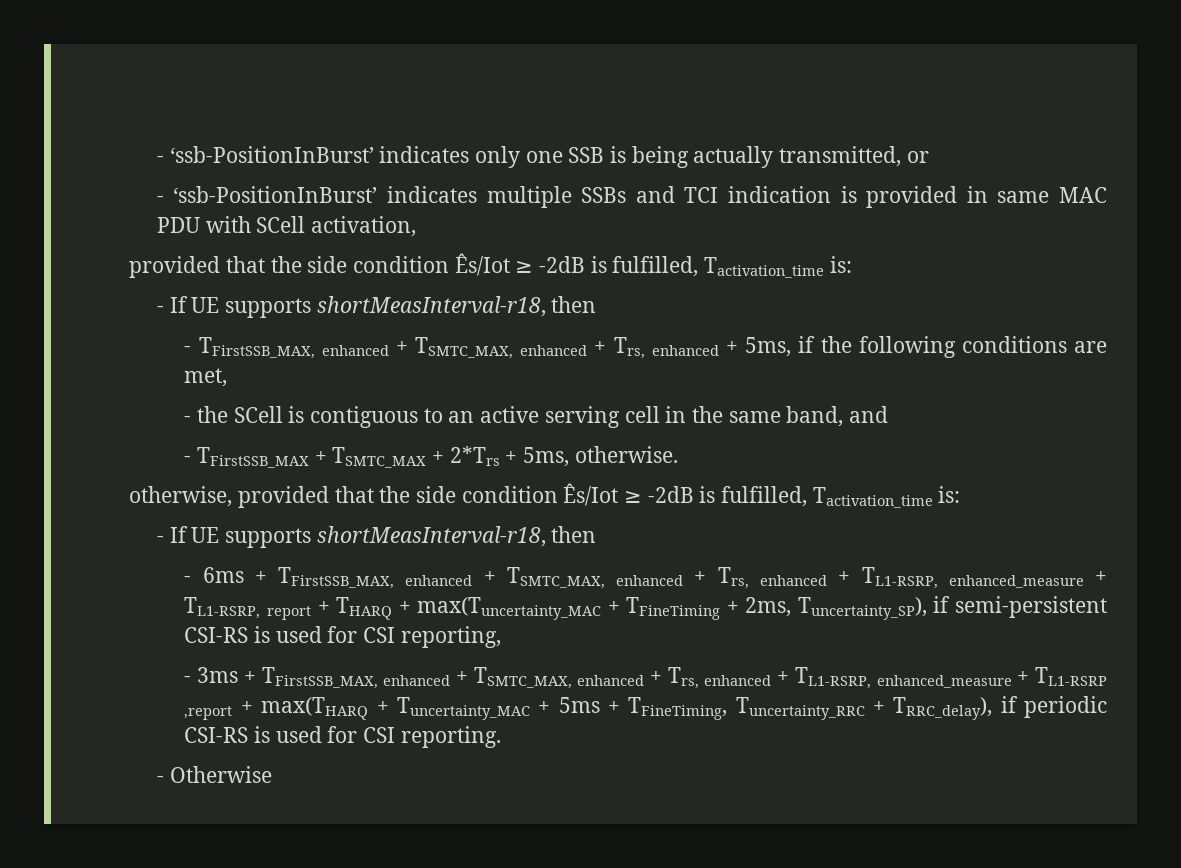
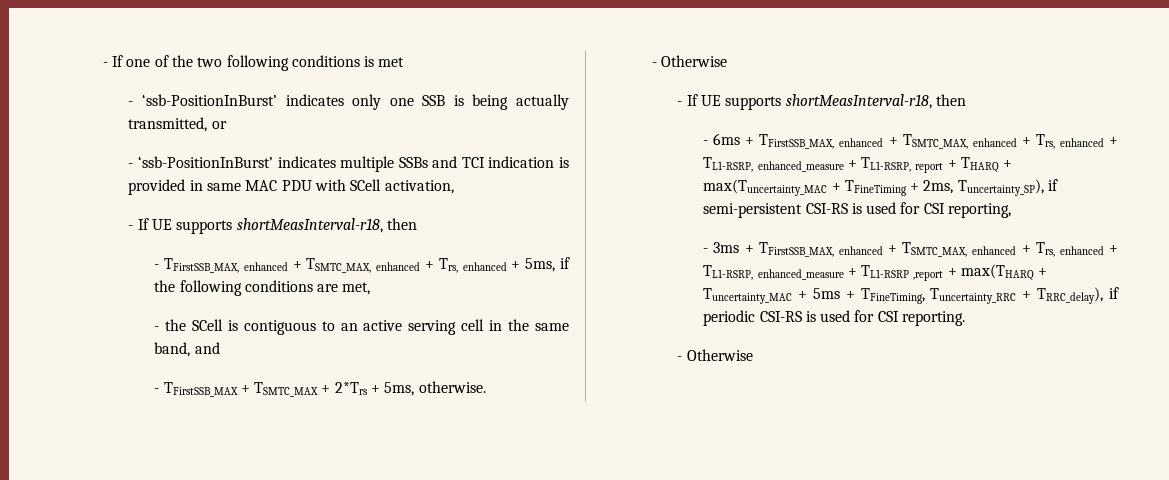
[156,156,164,163] - -> [102,55,405,71] [128,101,134,106] - If one of the two following conditions is met // -
[129,253,852,278] // provided that the side condition Ês/Iot ≥ -2dB is fulfilled, Tactivation_time is: -> (454, 187) none
[129,483,961,508] otherwise, provided that the side condition Ês/Iot ≥ -2dB is fulfilled, Tactivation_time is: -> [651,55,727,67] - Otherwise

